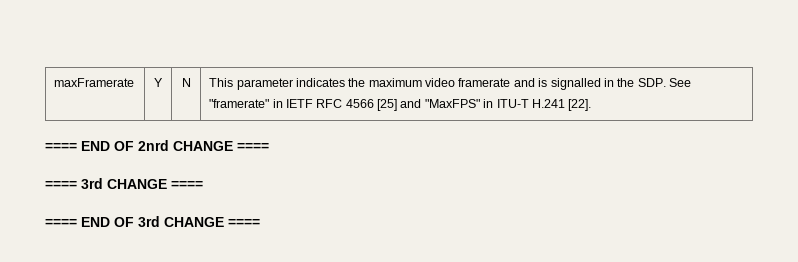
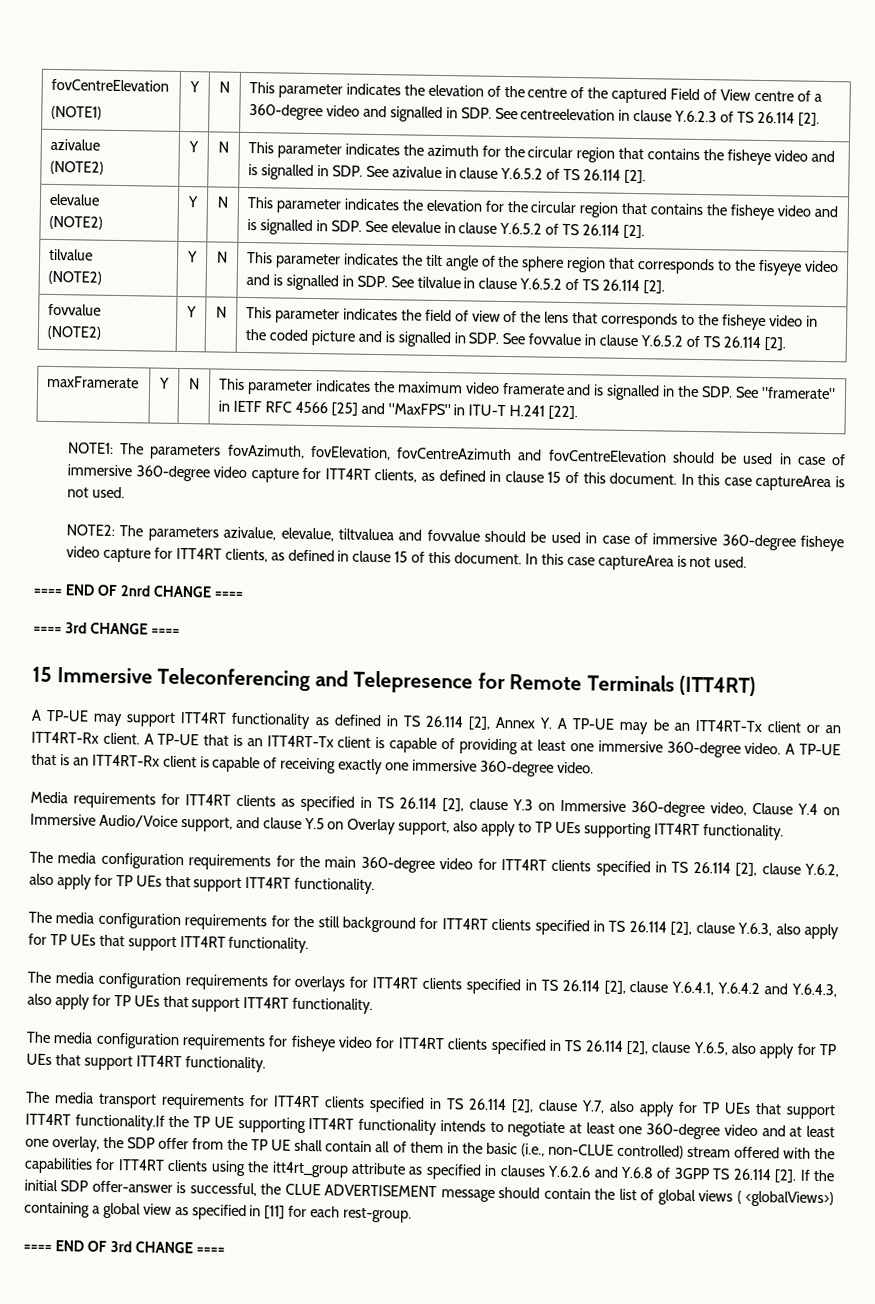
(54, 82) none -> [51,78,170,92] [51,105,103,120] [189,81,200,93] [219,81,230,93] [249,82,822,104] [249,104,820,126] [50,138,101,151] [50,160,105,175] [188,141,199,153] [218,141,229,153] [248,142,835,166] [248,164,647,184] [49,193,101,206] [49,215,104,230] [187,196,199,208] [217,196,229,208] [247,197,838,221] [247,218,646,239] [49,248,94,261] [48,270,103,285] [187,251,198,263] [217,251,228,263] [247,251,839,276] [246,273,665,294] [48,303,102,316] [47,325,103,340] [186,306,197,318] [216,306,227,318] [246,306,818,331] [245,328,786,351] fovCentreElevation // (NOTE1) | Y | N | This parameter indicates the elevation of the centre of the captured Field of View centre of a 360-degree video and signalled in SDP. See centreelevation in clause Y.6.2.3 of TS 26.114 [2]. // azivalue // (NOTE2) | Y | N | This parameter indicates the azimuth for the circular region that contains the fisheye video and is signalled in SDP. See azivalue in clause Y.6.5.2 of TS 26.114 [2]. // elevalue // (NOTE2) | Y | N | This parameter indicates the elevation for the circular region that contains the fisheye video and is signalled in SDP. See elevalue in clause Y.6.5.2 of TS 26.114 [2]. // tilvalue // (NOTE2) | Y | N | This parameter indicates the tilt angle of the sphere region that corresponds to the fisyeye video and is signalled in SDP. See tilvalue in clause Y.6.5.2 of TS 26.114 [2]. // fovvalue // (NOTE2) | Y | N | This parameter indicates the field of view of the lens that corresponds to the fisheye video in the coded picture and is signalled in SDP. See fovvalue in clause Y.6.5.2 of TS 26.114 [2]. //
(592, 105) none -> [68,442,846,466] [67,464,845,492] [67,486,125,499] [66,524,844,552] [66,546,748,571] // NOTE1: The parameters fovAzimuth, fovElevation, fovCentreAzimuth and fovCentreElevation should be used in case of immersive 360-degree video capture for ITT4RT clients, as defined in clause 15 of this document. In this case captureArea is not used. // NOTE2: The parameters azivalue, elevalue, tiltvaluea and fovvalue should be used in case of immersive 360-degree fisheye video capture for ITT4RT clients, as defined in clause 15 of this document. In this case captureArea is not used.
(203, 185) none -> [32,666,757,696] [31,709,842,735] [31,731,841,758] [31,753,594,777] [30,791,840,818] [30,813,784,841] [29,851,840,878] [29,873,376,895] [28,911,840,940] [28,933,310,954] [27,971,838,998] [27,993,374,1015] [26,1031,837,1059] [26,1053,266,1073] [25,1091,836,1120] [25,1113,835,1140] [25,1136,836,1160] [24,1157,835,1183] [24,1179,835,1208] [24,1201,413,1223] // 15 Immersive Teleconferencing and Telepresence for Remote Terminals (ITT4RT) // A TP-UE may support ITT4RT functionality as defined in TS 26.114 [2], Annex Y. A TP-UE may be an ITT4RT-Tx client or an ITT4RT-Rx client. A TP-UE that is an ITT4RT-Tx client is capable of providing at least one immersive 360-degree video. A TP-UE that is an ITT4RT-Rx client is capable of receiving exactly one immersive 360-degree video. // Media requirements for ITT4RT clients as specified in TS 26.114 [2], clause Y.3 on Immersive 360-degree video, Clause Y.4 on Immersive Audio/Voice support, and clause Y.5 on Overlay support, also apply to TP UEs supporting ITT4RT functionality. // The media configuration requirements for the main 360-degree video for ITT4RT clients specified in TS 26.114 [2], clause Y.6.2, also apply for TP UEs that support ITT4RT functionality. // The media configuration requirements for the still background for ITT4RT clients specified in TS 26.114 [2], clause Y.6.3, also apply for TP UEs that support ITT4RT functionality. // The media configuration requirements for overlays for ITT4RT clients specified in TS 26.114 [2], clause Y.6.4.1, Y.6.4.2 and Y.6.4.3, also apply for TP UEs that support ITT4RT functionality. // The media configuration requirements for fisheye video for ITT4RT clients specified in TS 26.114 [2], clause Y.6.5, also apply for TP UEs that support ITT4RT functionality. // The media transport requirements for ITT4RT clients specified in TS 26.114 [2], clause Y.7, also apply for TP UEs that support ITT4RT functionality.If the TP UE supporting ITT4RT functionality intends to negotiate at least one 360-degree video and at least one overlay, the SDP offer from the TP UE shall contain all of them in the basic (i.e., non-CLUE controlled) stream offered with the capabilities for ITT4RT clients using the itt4rt_group attribute as specified in clauses Y.6.2.6 and Y.6.8 of 3GPP TS 26.114 [2]. If the initial SDP offer-answer is successful, the CLUE ADVERTISEMENT message should contain the list of global views ( <globalViews>) containing a global view as specified in [11] for each rest-group.

